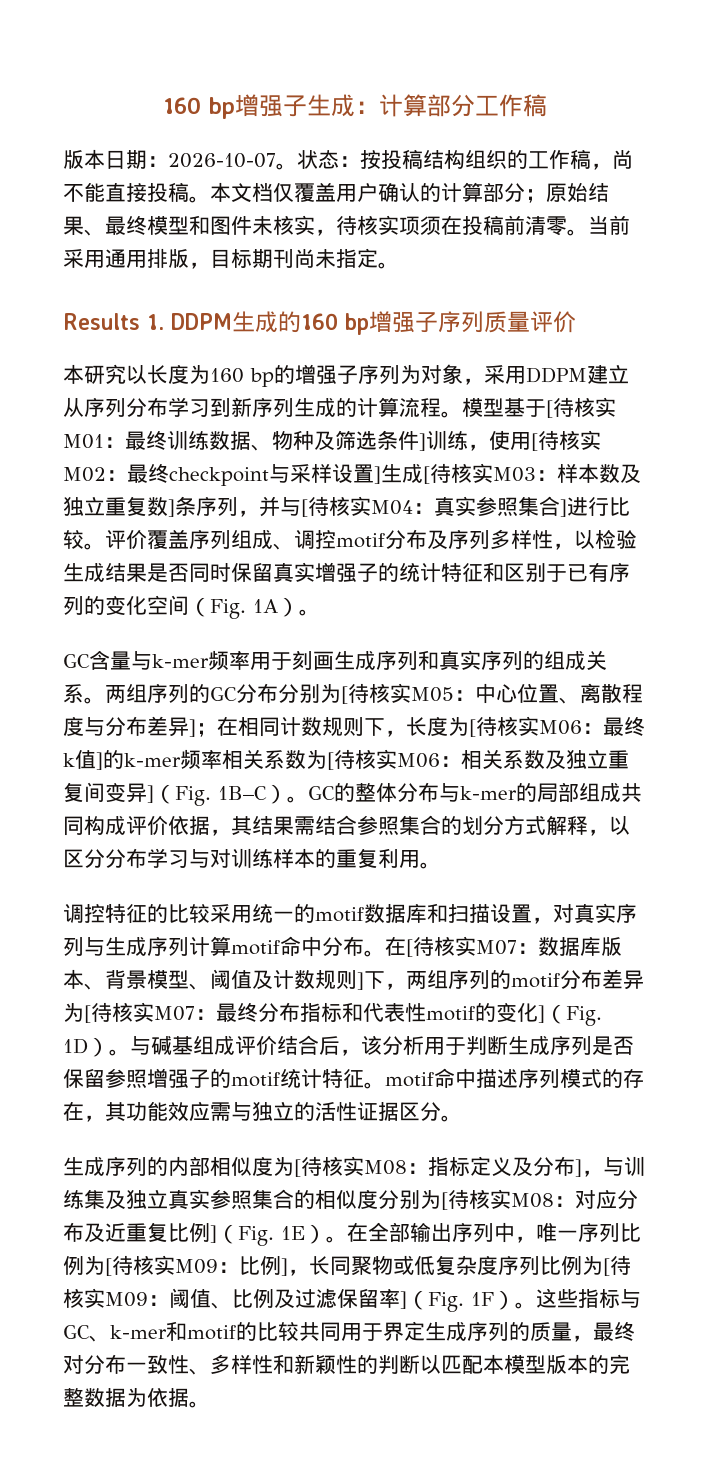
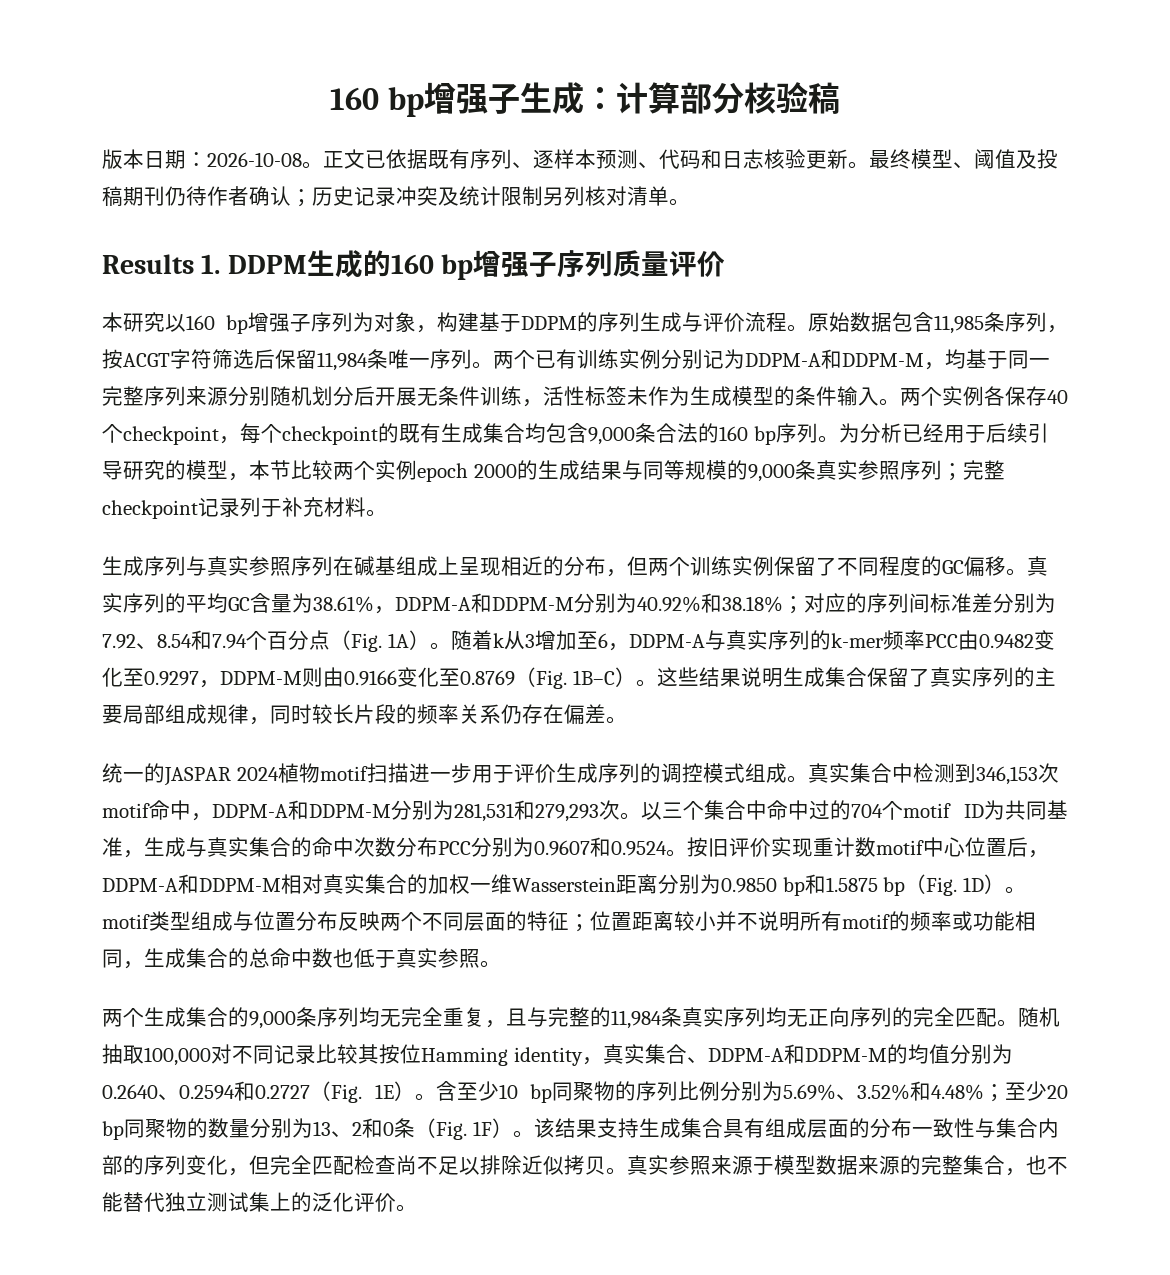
[474,94,523,117] 工作 -> [743,82,808,114] 核验
[168,149,633,170] [63,182,609,203] [63,215,630,236] [63,248,378,269] 2026-10-07。状态：按投稿结构组织的工作稿，尚不能直接投稿。本文档仅覆盖用户确认的计算部分；原始结果、最终模型和图件未核实，待核实项须在投稿前清零。当前采用通用排版，目标期刊尚未指定 -> [207,149,1058,169] [102,186,669,207] 2026-10-08。正文已依据既有序列、逐样本预测、代码和日志核验更新。最终模型、阈值及投稿期刊仍待作者确认；历史记录冲突及统计限制另列核对清单
[147,364,295,387] 长度为160 bp的 -> [186,315,249,334] 160 bp
[484,364,629,384] [63,397,616,418] [63,430,601,451] [63,463,641,486] [63,496,630,517] [63,529,637,550] [63,562,630,583] [63,595,320,619] [63,650,607,671] [63,683,643,704] [63,716,645,737] [63,749,629,770] [63,782,642,806] [63,815,630,836] [63,848,441,869] [63,903,637,924] [63,936,622,957] [63,969,644,990] [63,1002,602,1026] [63,1035,634,1057] [63,1068,644,1089] [63,1101,462,1122] [63,1156,645,1177] [63,1189,638,1210] [63,1222,641,1246] [63,1255,631,1276] [63,1288,641,1312] [63,1321,635,1342] [63,1354,630,1375] [63,1387,189,1407] 采用DDPM建立从序列分布学习到新序列生成的计算流程。模型基于[待核实M01：最终训练数据、物种及筛选条件]训练，使用[待核实M02：最终checkpoint与采样设置]生成[待核实M03：样本数及独立重复数]条序列，并与[待核实M04：真实参照集合]进行比较。评价覆盖序列组成、调控motif分布及序列多样性，以检验生成结果是否同时保留真实增强子的统计特征和区别于已有序列的变化空间（Fig. 1A）。 // GC含量与k-mer频率用于刻画生成序列和真实序列的组成关系。两组序列的GC分布分别为[待核实M05：中心位置、离散程度与分布差异]；在相同计数规则下，长度为[待核实M06：最终k值]的k-mer频率相关系数为[待核实M06：相关系数及独立重复间变异]（Fig. 1B–C）。GC的整体分布与k-mer的局部组成共同构成评价依据，其结果需结合参照集合的划分方式解释，以区分分布学习与对训练样本的重复利用。 // 调控特征的比较采用统一的motif数据库和扫描设置，对真实序列与生成序列计算motif命中分布。在[待核实M07：数据库版本、背景模型、阈值及计数规则]下，两组序列的motif分布差异为[待核实M07：最终分布指标和代表性motif的变化]（Fig. 1D）。与碱基组成评价结合后，该分析用于判断生成序列是否保留参照增强子的motif统计特征。motif命中描述序列模式的存在，其功能效应需与独立的活性证据区分。 // 生成序列的内部相似度为[待核实M08：指标定义及分布]，与训练集及独立真实参照集合的相似度分别为[待核实M08：对应分布及近重复比例]（Fig. 1E）。在全部输出序列中，唯一序列比例为[待核实M09：比例]，长同聚物或低复杂度序列比例为[待核实M09：阈值、比例及过滤保留率]（Fig. 1F）。这些指标与GC、k-mer和motif的比较共同用于界定生成序列的质量，最终对分布一致性、多样性和新颖性的判断以匹配本模型版本的完整数据为依据 -> [437,312,1068,334] [102,349,1050,371] [102,386,1068,407] [102,423,1049,445] [102,460,1005,482] [102,497,387,519] [102,556,1048,577] [102,593,1056,614] [102,630,1055,652] [102,667,1056,689] [102,704,627,725] [102,763,1059,786] [102,800,1068,822] [102,837,1049,858] [102,874,1026,896] [102,911,1036,932] [102,948,501,969] [102,1007,1060,1029] [102,1044,1013,1066] [102,1081,1068,1103] [102,1118,1059,1140] [102,1155,1068,1176] [102,1192,396,1212] 构建基于DDPM的序列生成与评价流程。原始数据包含11,985条序列，按ACGT字符筛选后保留11,984条唯一序列。两个已有训练实例分别记为DDPM-A和DDPM-M，均基于同一完整序列来源分别随机划分后开展无条件训练，活性标签未作为生成模型的条件输入。两个实例各保存40个checkpoint，每个checkpoint的既有生成集合均包含9,000条合法的160 bp序列。为分析已经用于后续引导研究的模型，本节比较两个实例epoch 2000的生成结果与同等规模的9,000条真实参照序列；完整checkpoint记录列于补充材料。 // 生成序列与真实参照序列在碱基组成上呈现相近的分布，但两个训练实例保留了不同程度的GC偏移。真实序列的平均GC含量为38.61%，DDPM-A和DDPM-M分别为40.92%和38.18%；对应的序列间标准差分别为7.92、8.54和7.94个百分点（Fig. 1A）。随着k从3增加至6，DDPM-A与真实序列的k-mer频率PCC由0.9482变化至0.9297，DDPM-M则由0.9166变化至0.8769（Fig. 1B–C）。这些结果说明生成集合保留了真实序列的主要局部组成规律，同时较长片段的频率关系仍存在偏差。 // 统一的JASPAR 2024植物motif扫描进一步用于评价生成序列的调控模式组成。真实集合中检测到346,153次motif命中，DDPM-A和DDPM-M分别为281,531和279,293次。以三个集合中命中过的704个motif ID为共同基准，生成与真实集合的命中次数分布PCC分别为0.9607和0.9524。按旧评价实现重计数motif中心位置后，DDPM-A和DDPM-M相对真实集合的加权一维Wasserstein距离分别为0.9850 bp和1.5875 bp（Fig. 1D）。motif类型组成与位置分布反映两个不同层面的特征；位置距离较小并不说明所有motif的频率或功能相同，生成集合的总命中数也低于真实参照。 // 两个生成集合的9,000条序列均无完全重复，且与完整的11,984条真实序列均无正向序列的完全匹配。随机抽取100,000对不同记录比较其按位Hamming identity，真实集合、DDPM-A和DDPM-M的均值分别为0.2640、0.2594和0.2727（Fig. 1E）。含至少10 bp同聚物的序列比例分别为5.69%、3.52%和4.48%；至少20 bp同聚物的数量分别为13、2和0条（Fig. 1F）。该结果支持生成集合具有组成层面的分布一致性与集合内部的序列变化，但完全匹配检查尚不足以排除近似拷贝。真实参照来源于模型数据来源的完整集合，也不能替代独立测试集上的泛化评价

